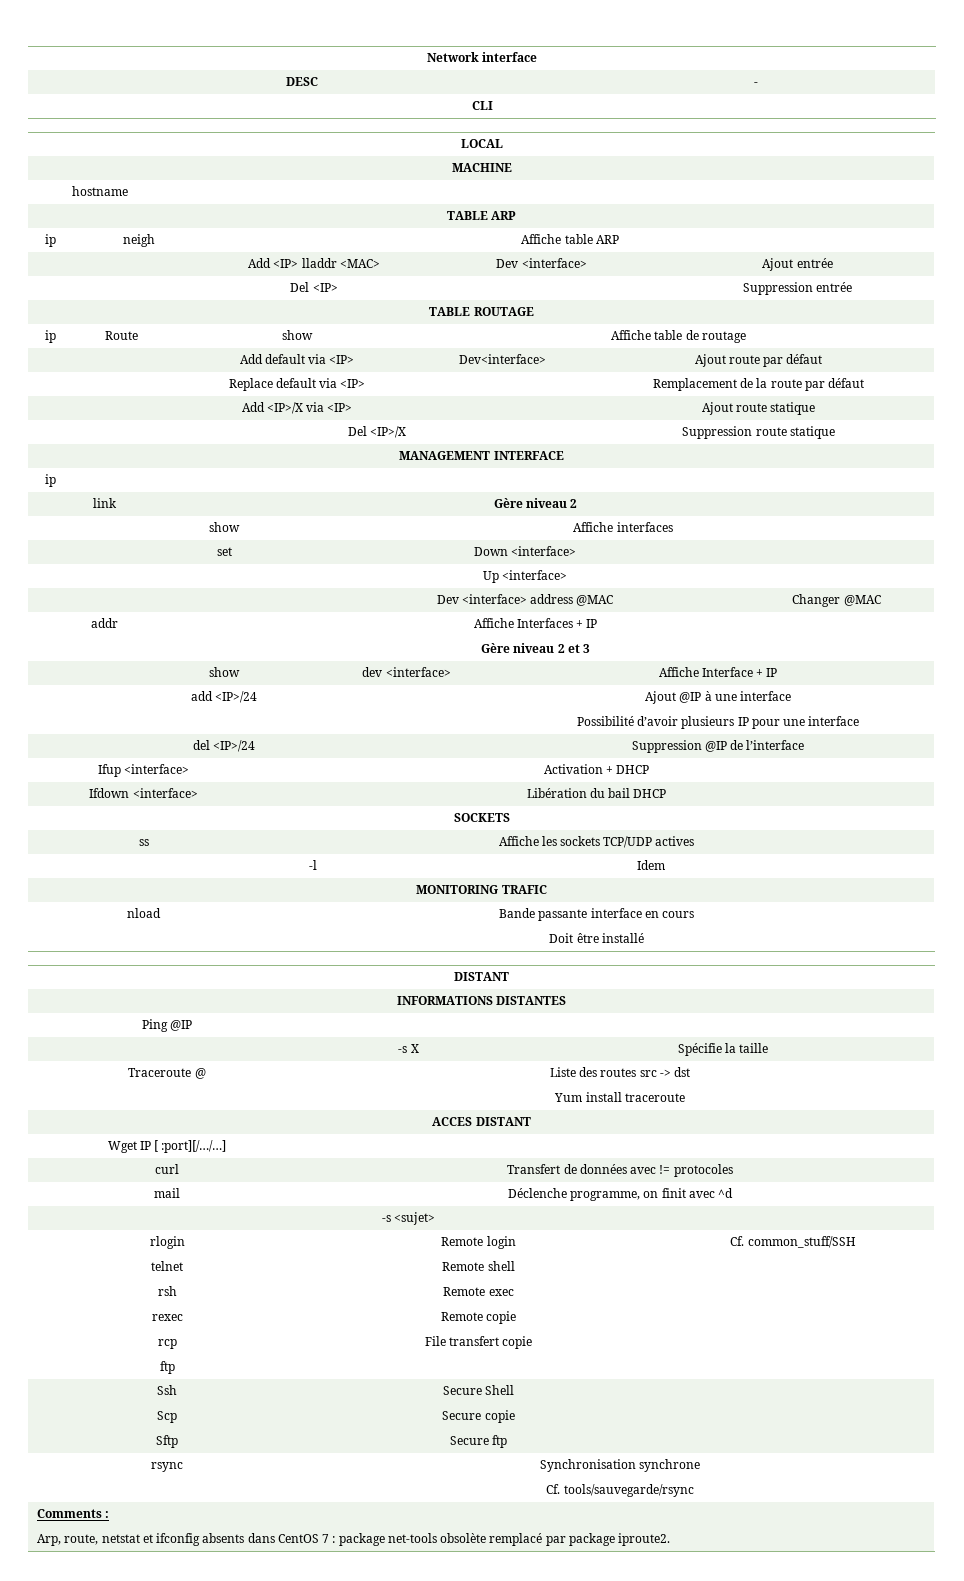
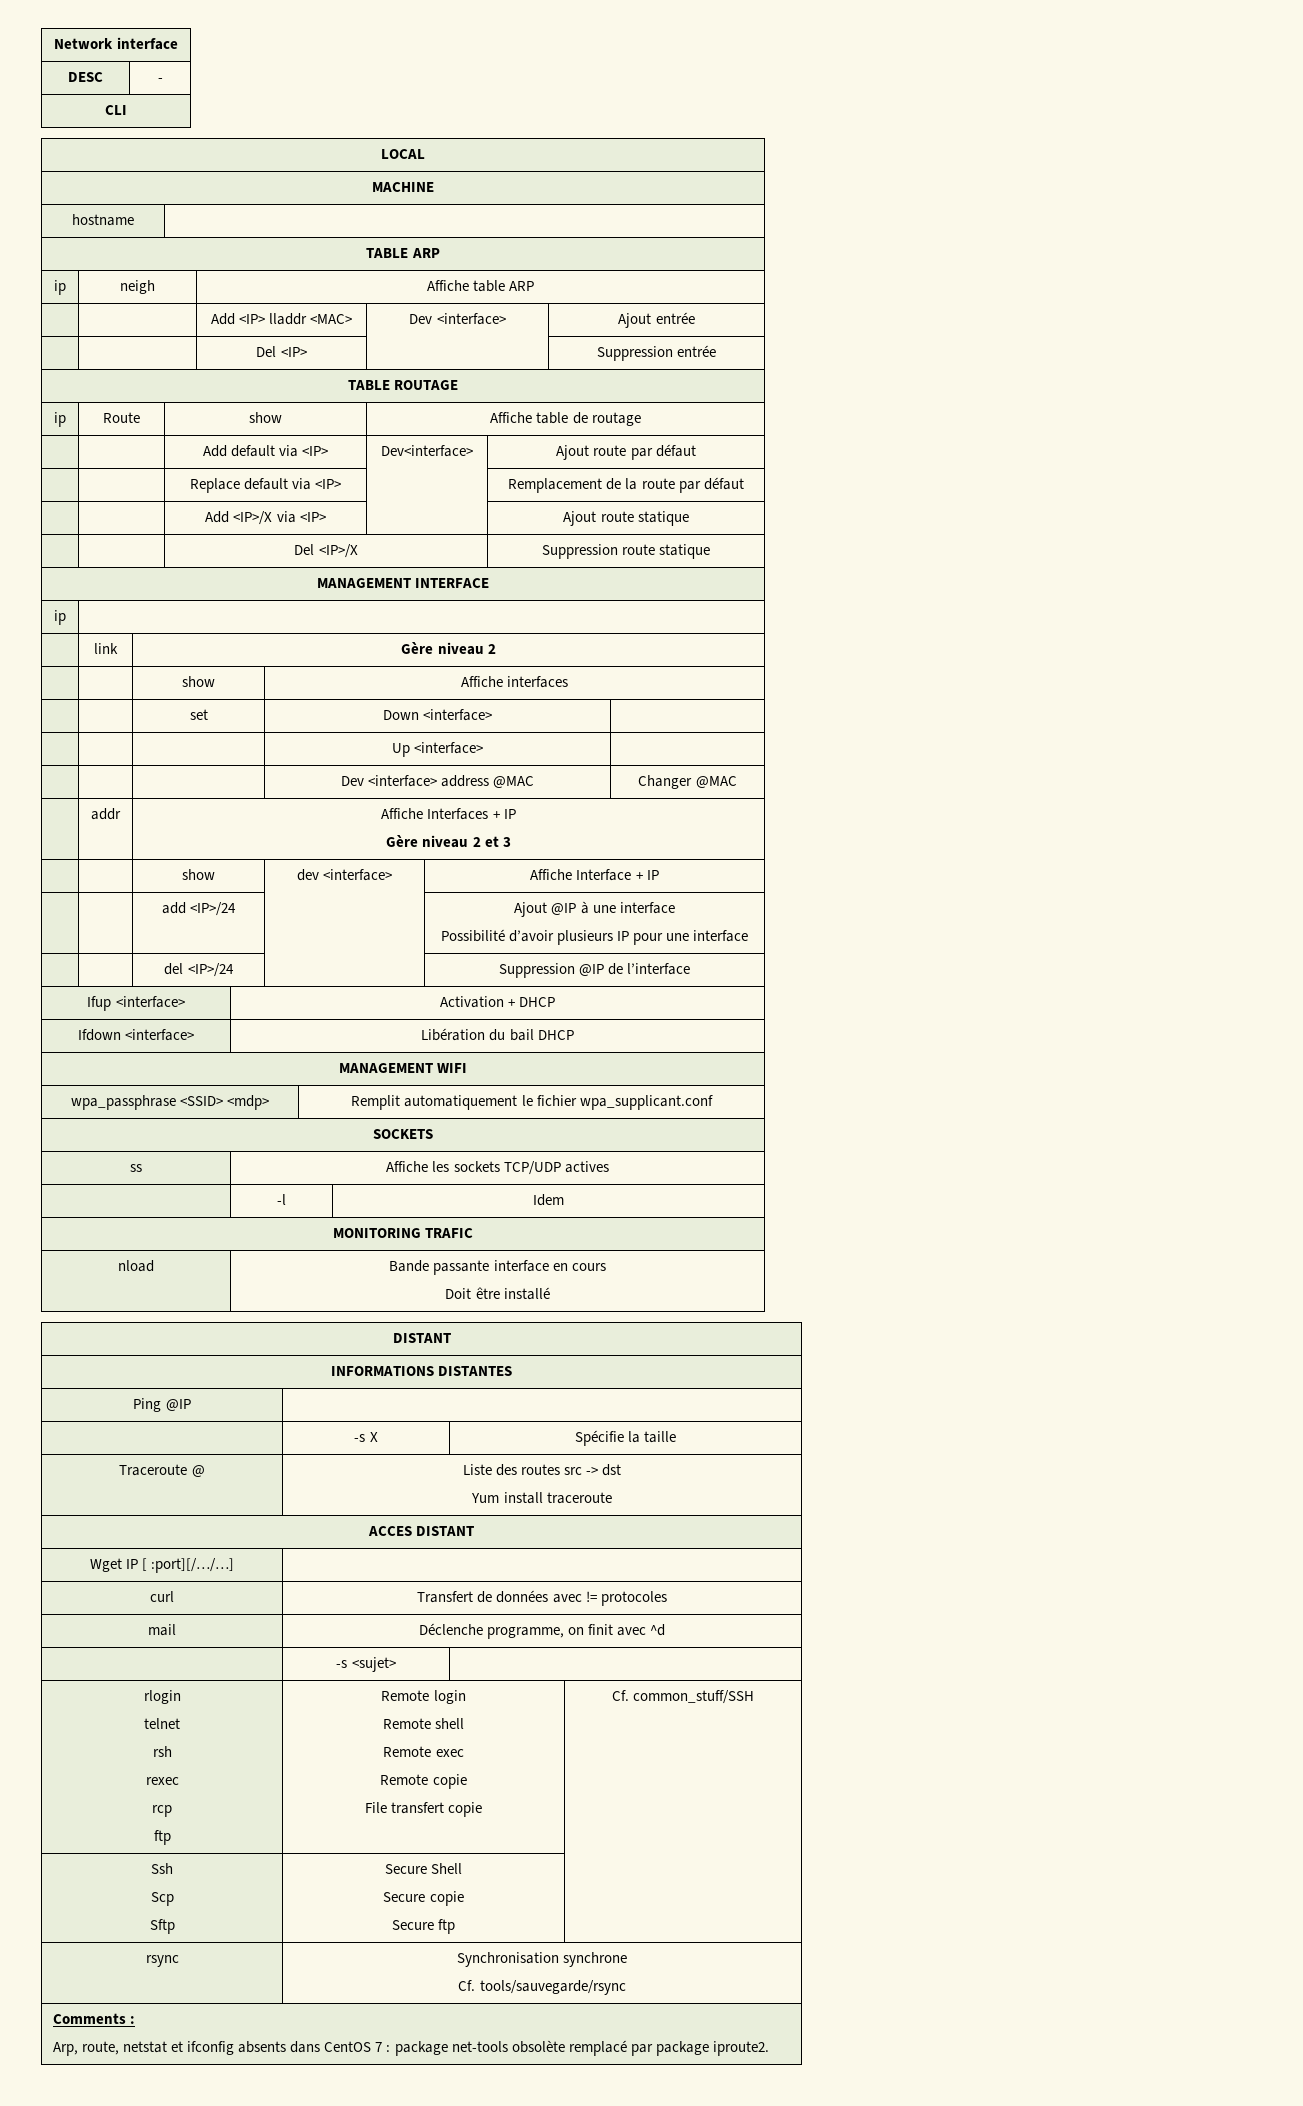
(667, 793) none -> [338,1063,468,1073] [70,1095,270,1110] [351,1095,713,1110] // MANAGEMENT WIFI // wpa_passphrase <SSID> <mdp> | Remplit automatiquement le fichier wpa_supplicant.conf

